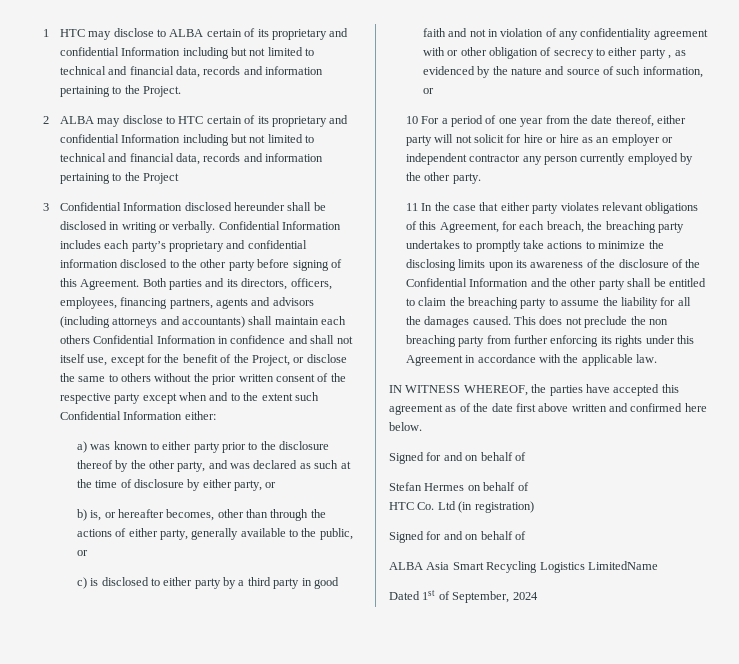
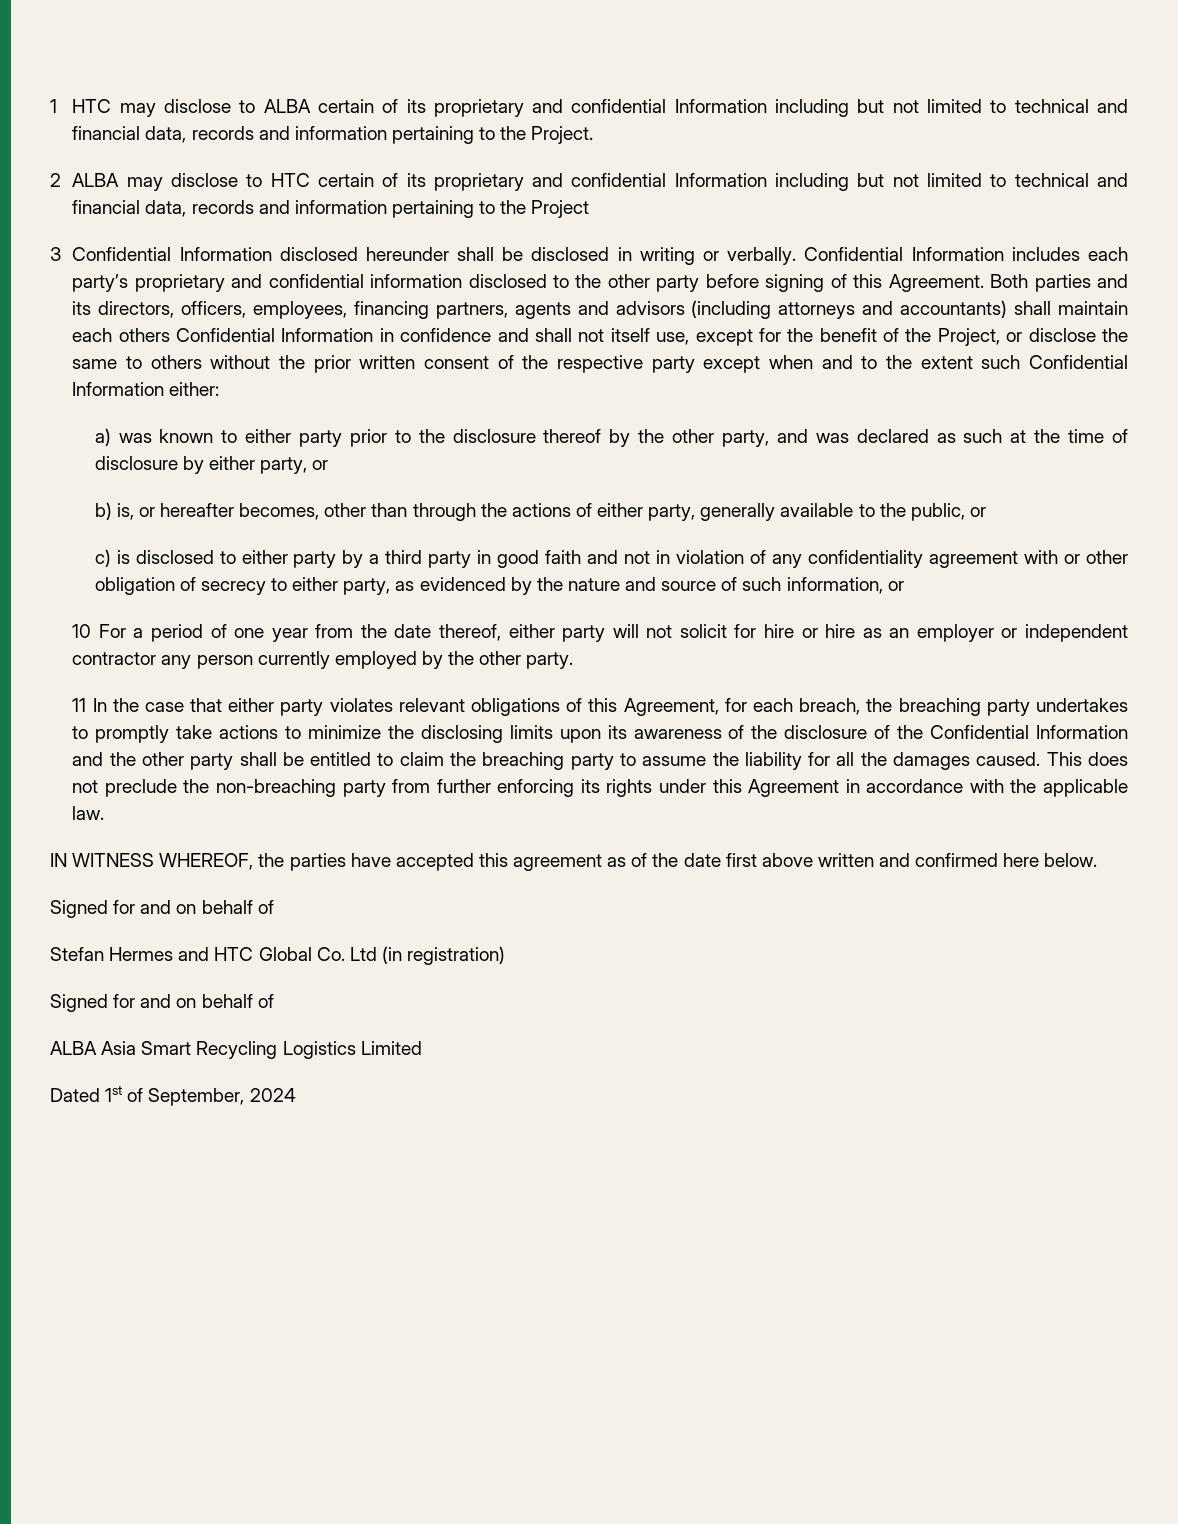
[639,48,672,59] party , -> [343,578,391,595] party,
[648,319,668,325] [405,335,456,347] non breaching -> [216,779,337,797] non-breaching
[467,482,529,491] [389,502,414,510] on behalf of // HTC -> [178,947,312,961] and HTC Global
[587,561,658,570] LimitedName -> [360,1041,422,1055] Limited

